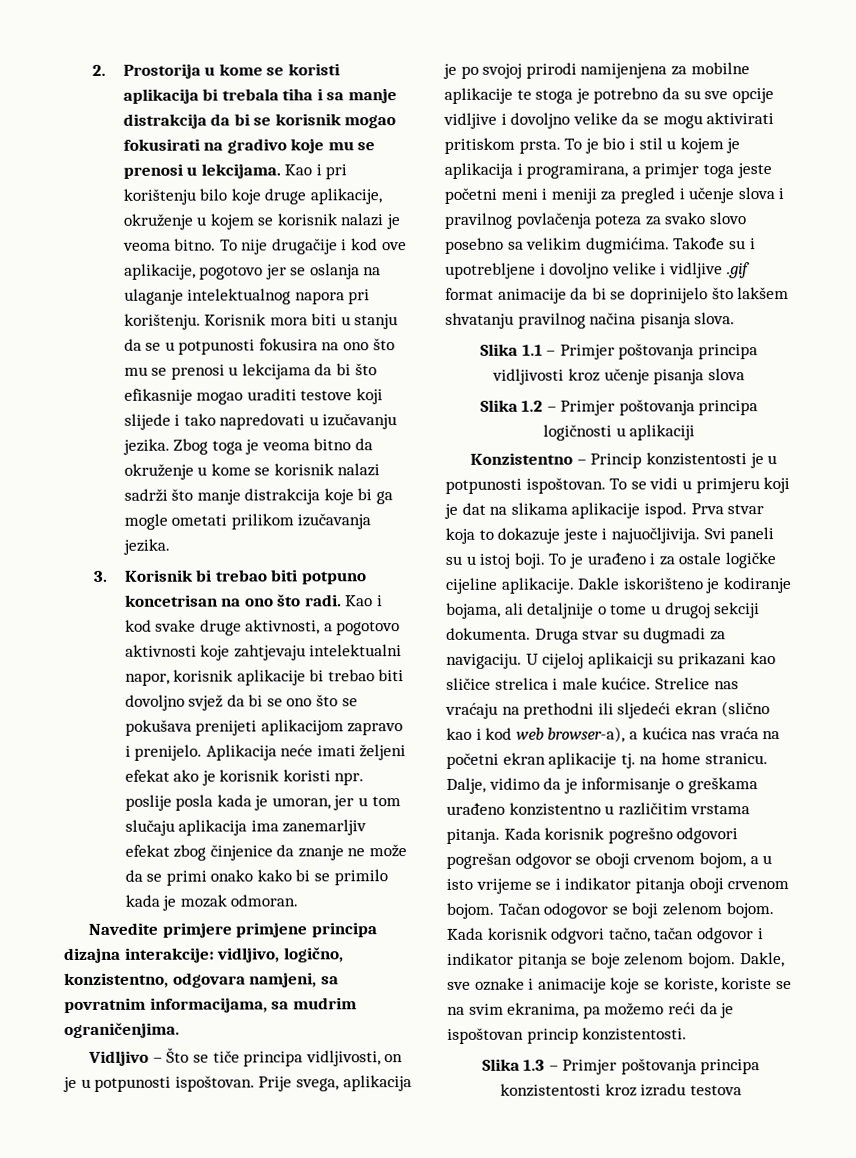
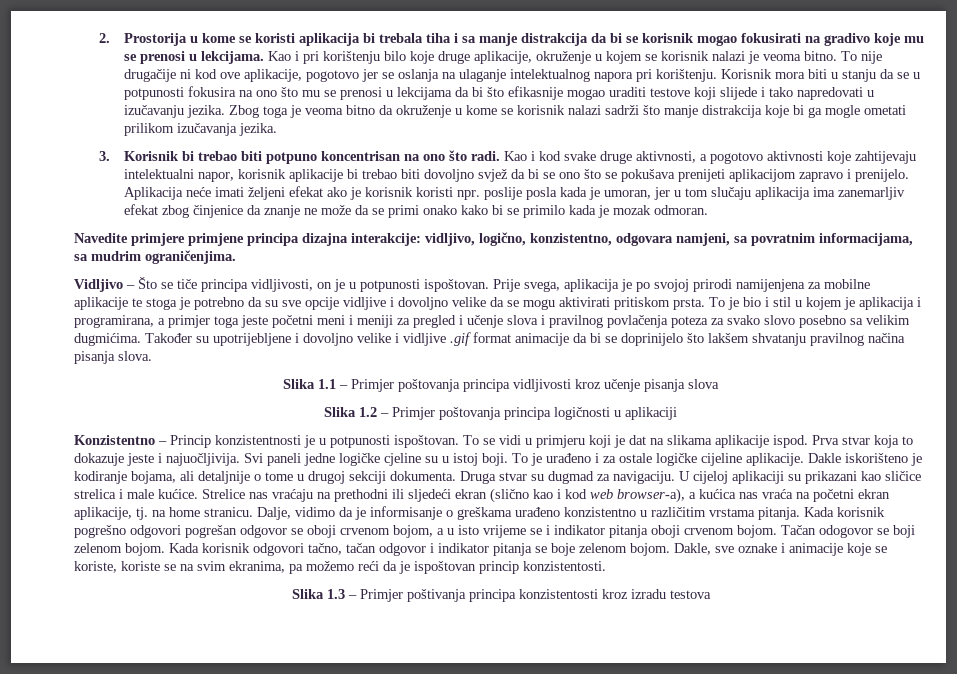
[341,239,348,251] i -> [180,69,192,79] ni
[124,594,218,607] koncetrisan -> [321,151,401,161] koncentrisan
[233,644,306,661] zahtjevaju -> [855,151,917,164] zahtijevaju
[673,237,756,250] [445,262,536,279] Takođe su i upotrebljene -> [145,333,291,346] Također su upotrijebljene
[645,452,747,466] konzistentosti -> [215,435,301,445] konzistentnosti
(775, 535) none -> [304,453,421,466] jedne logičke cjeline
[643,627,707,644] dugmadi -> [548,471,594,484] dugmad
[587,652,654,669] aplikaicji -> [732,471,784,484] aplikaciji
[548,752,618,769] aplikacije -> [74,507,132,520] aplikacije,
[550,927,606,944] odgvori -> [253,543,304,556] odgovori
[620,1058,697,1075] poštovanja -> [406,589,466,602] poštivanja

